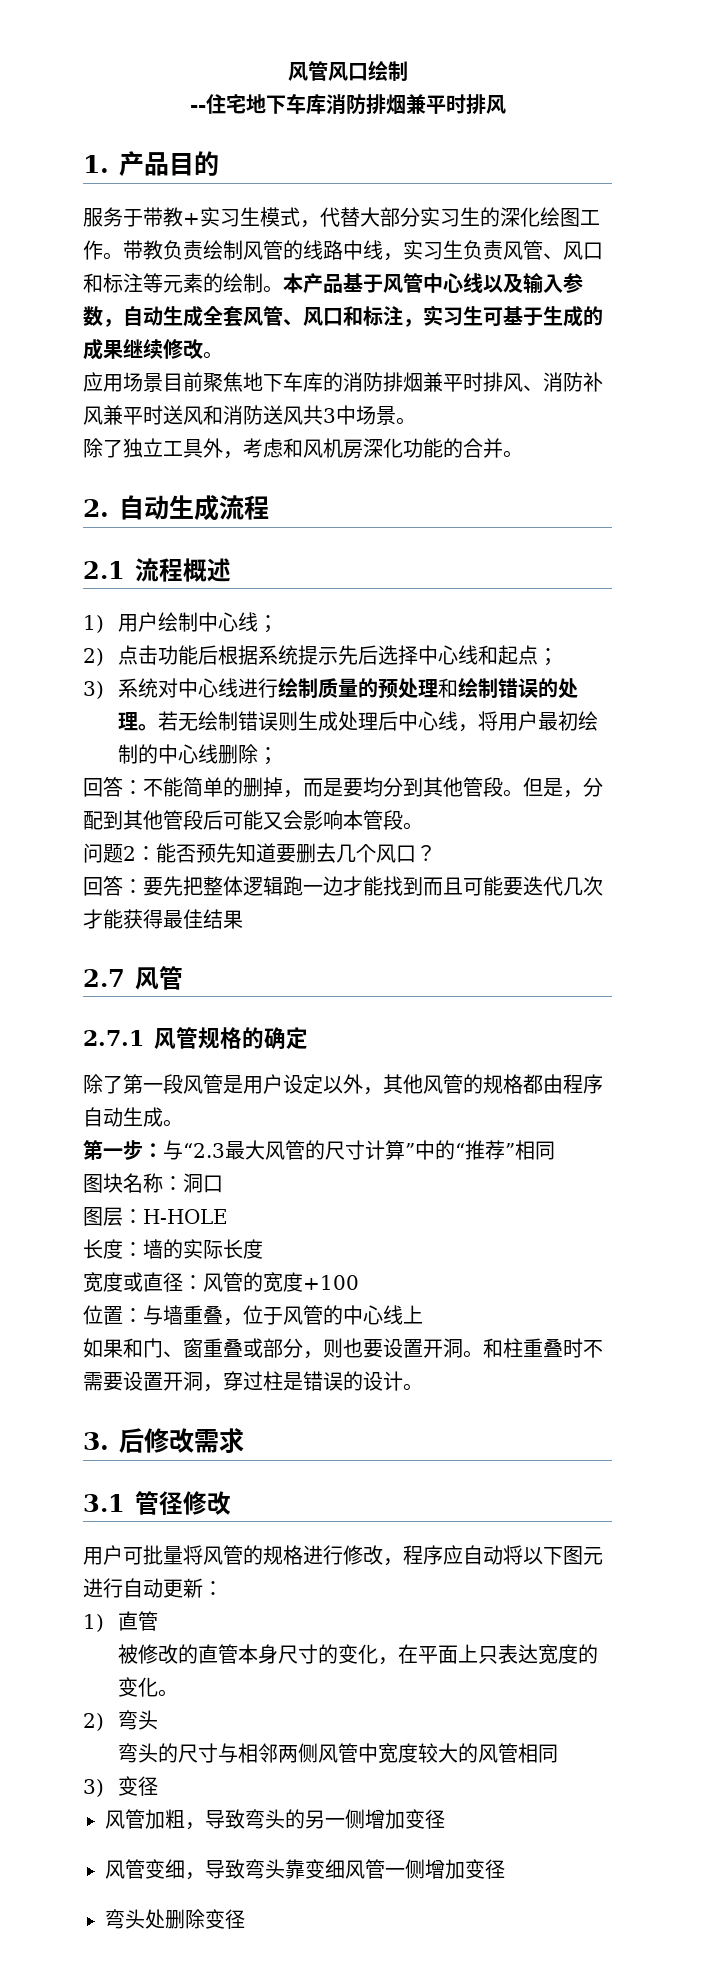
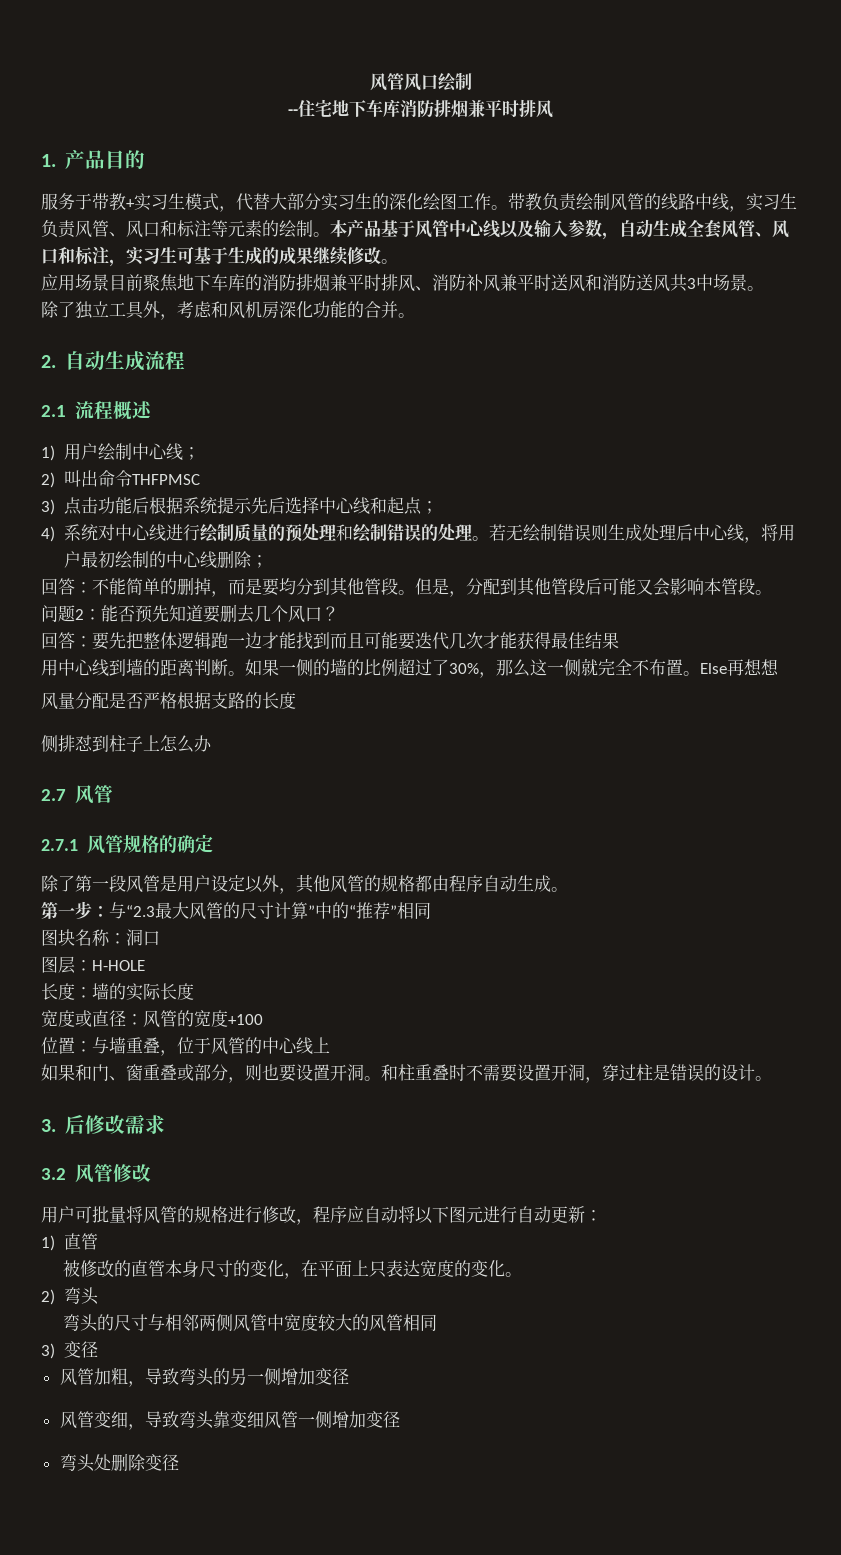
(104, 657) none -> [63,470,200,487] [41,499,55,515] 叫出命令THFPMSC // 3)
[83,681,104,699] 3) -> [41,526,55,542] 4)
(243, 919) none -> [41,658,779,678] [41,692,296,710] [41,735,212,753] // 用中心线到墙的距离判断。如果一侧的墙的比例超过了30%，那么这一侧就完全不布置。Else再想想 // 风量分配是否严格根据支路的长度 // 侧排怼到柱子上怎么办
[83,1491,183,1515] 3.1管径 -> [41,1164,113,1183] 3.2风管

